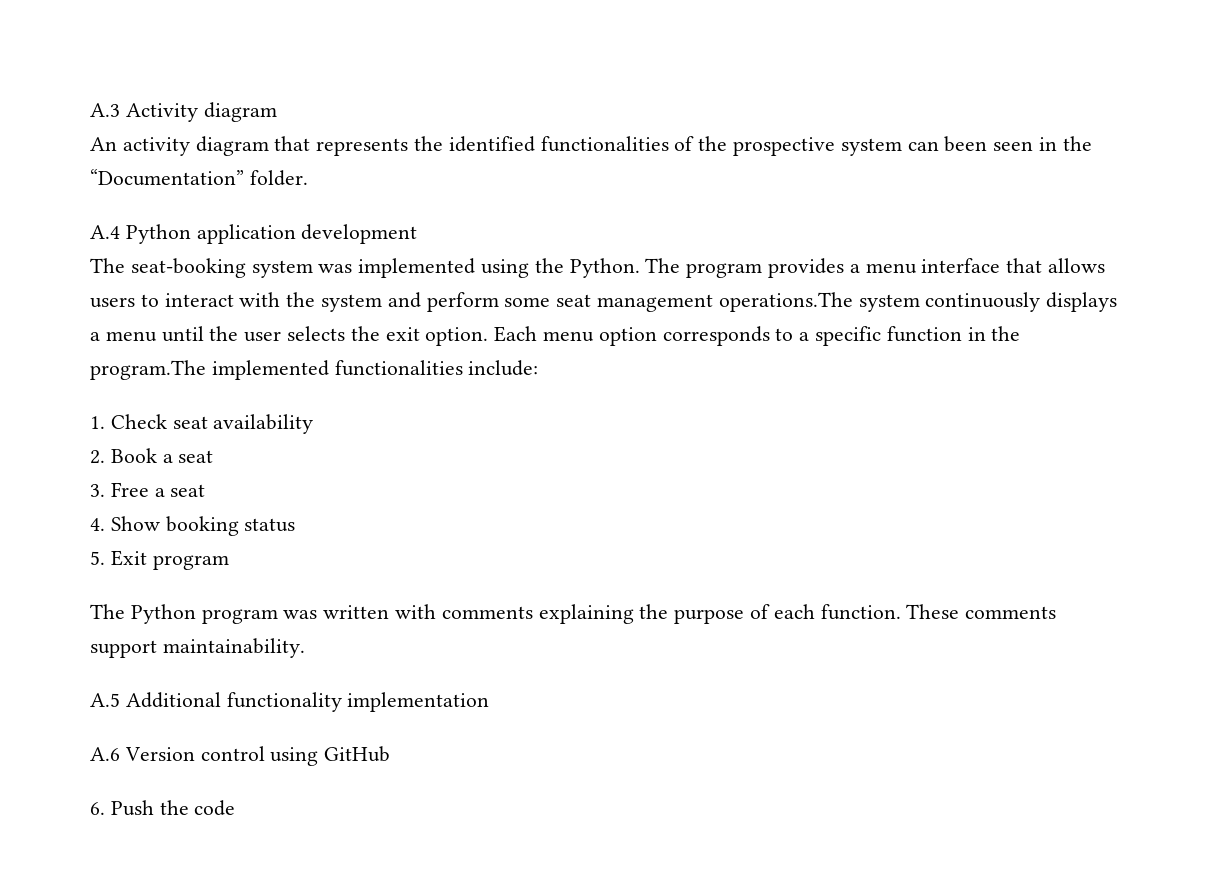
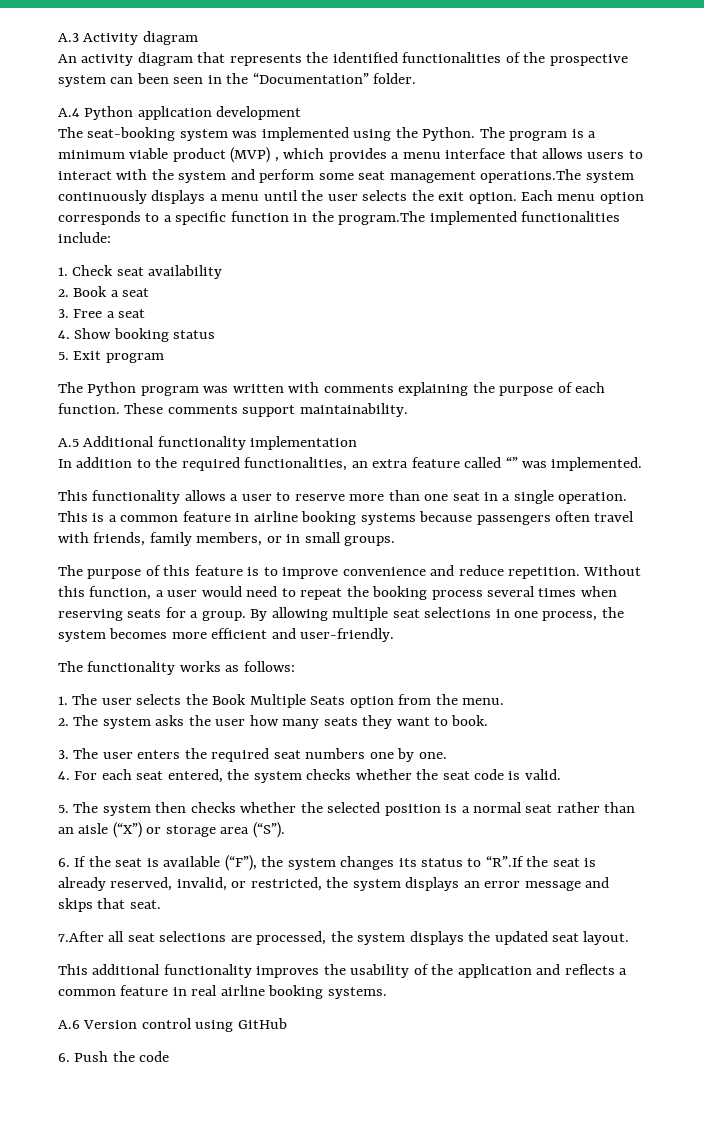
(763, 270) none -> [571,129,597,138] [58,147,325,163] is a minimum viable product (MVP) , which
(490, 702) none -> [58,457,643,471] [58,490,628,504] [58,511,635,525] [58,532,396,546] [58,565,642,579] [58,586,617,600] [58,607,624,621] [58,628,395,642] [58,661,295,675] [58,694,505,708] [58,715,489,729] [58,748,447,762] [58,769,561,783] [58,802,636,816] [58,822,285,838] [58,855,597,871] [58,877,610,891] [58,898,161,912] [58,931,630,945] [58,964,628,978] [58,985,387,999] // In addition to the required functionalities, an extra feature called “” was implemented. // This functionality allows a user to reserve more than one seat in a single operation. This is a common feature in airline booking systems because passengers often travel with friends, family members, or in small groups. // The purpose of this feature is to improve convenience and reduce repetition. Without this function, a user would need to repeat the booking process several times when reserving seats for a group. By allowing multiple seat selections in one process, the system becomes more efficient and user-friendly. // The functionality works as follows: // 1. The user selects the Book Multiple Seats option from the menu. // 2. The system asks the user how many seats they want to book. // 3. The user enters the required seat numbers one by one. // 4. For each seat entered, the system checks whether the seat code is valid. // 5. The system then checks whether the selected position is a normal seat rather than an aisle (“X”) or storage area (“S”). // 6. If the seat is available (“F”), the system changes its status to “R”.If the seat is already reserved, invalid, or restricted, the system displays an error message and skips that seat. // 7.After all seat selections are processed, the system displays the updated seat layout. // This additional functionality improves the usability of the application and reflects a common feature in real airline booking systems.

